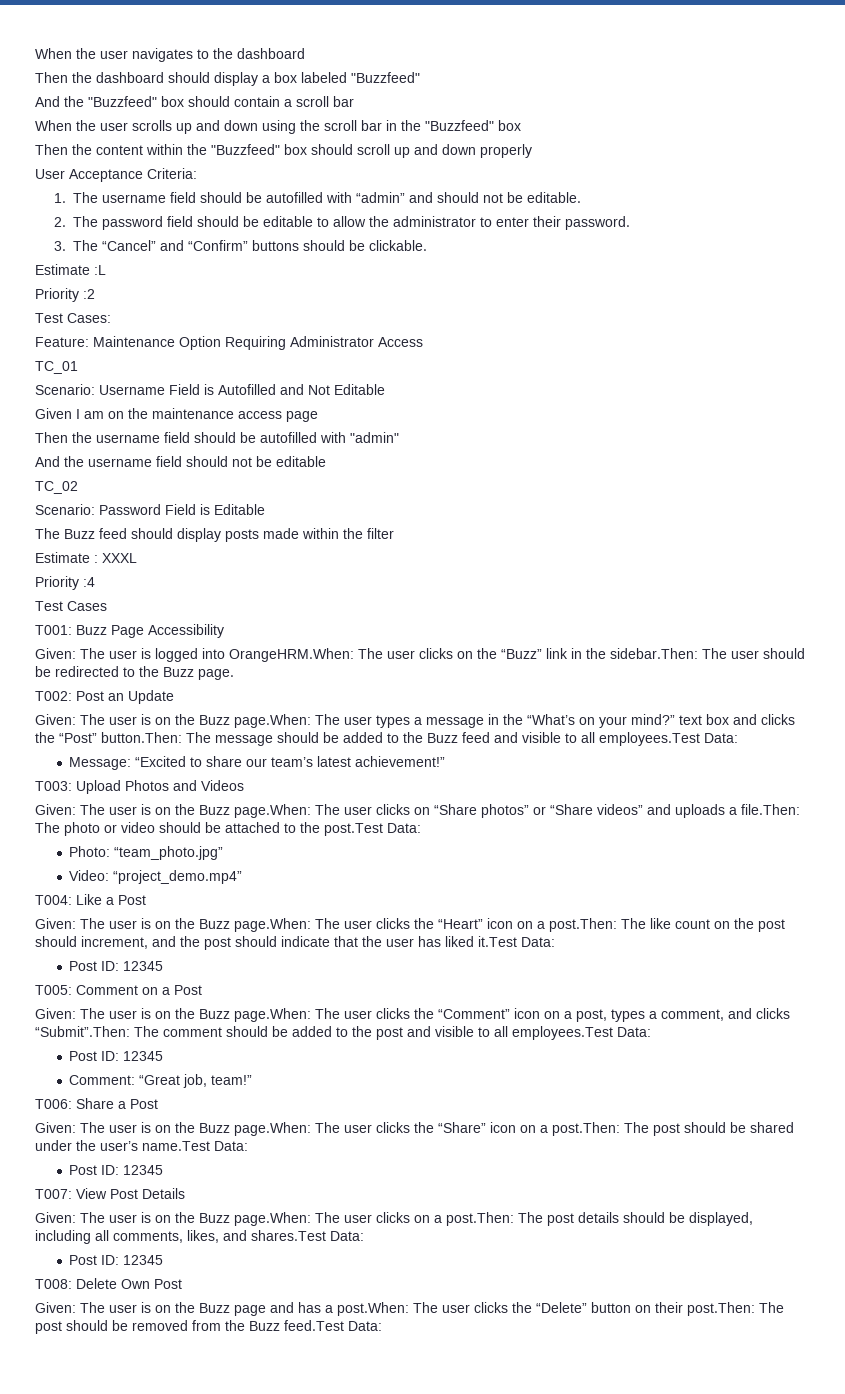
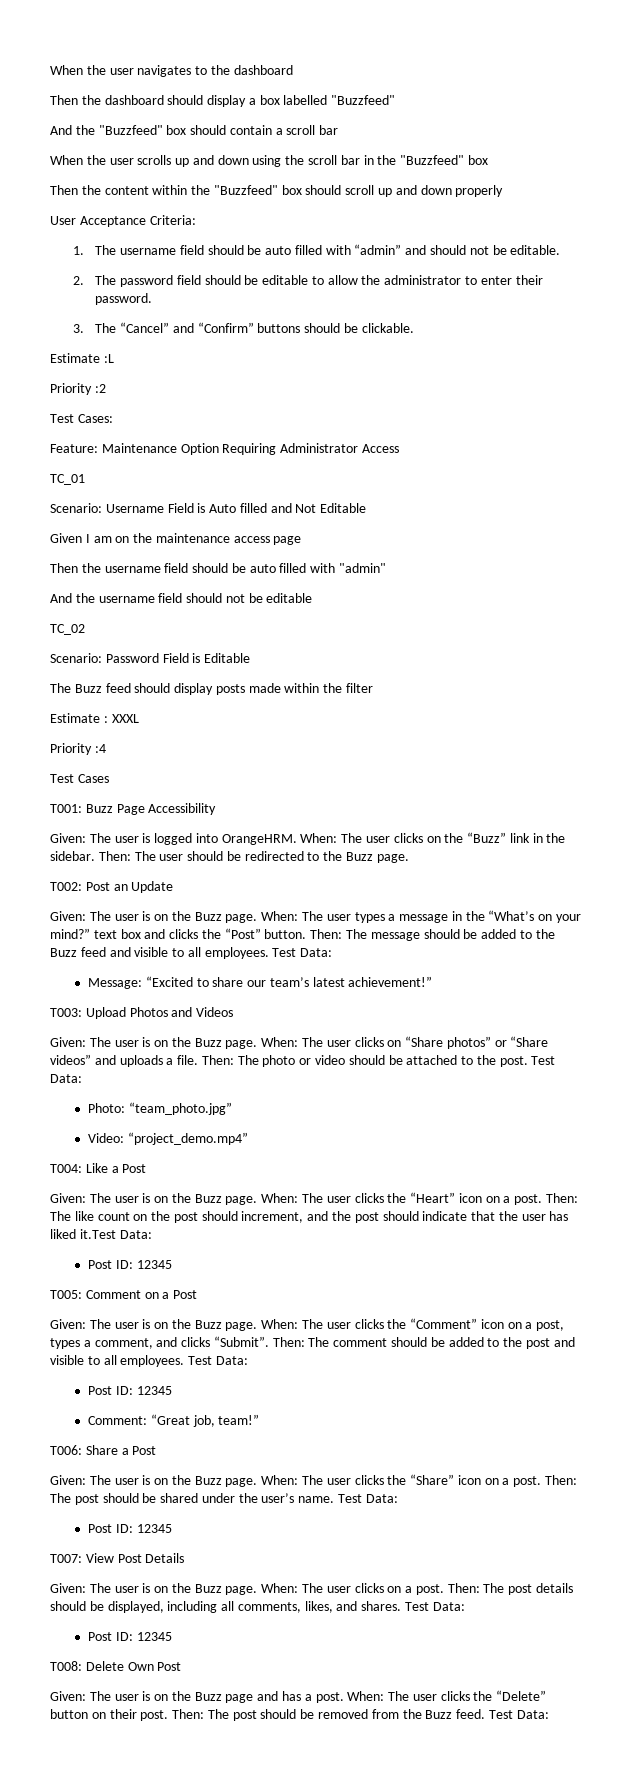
[301,72,347,83] labeled -> [283,95,328,105] labelled
[265,192,323,203] autofilled -> [265,245,322,255] auto filled
[218,384,276,395] Autofilled -> [209,503,267,513] Auto filled
[260,432,317,443] autofilled -> [249,563,307,573] auto filled
[229,648,354,662] OrangeHRM.When: -> [221,833,338,845] OrangeHRM. When:
[610,648,698,659] sidebar.Then: -> [50,851,131,861] sidebar. Then:
[234,714,311,728] page.When: -> [225,911,299,923] page. When:
[101,732,182,743] button.Then: -> [264,929,343,939] button. Then:
[599,732,700,746] employees.Test -> [204,947,297,959] employees. Test
[234,804,311,818] page.When: -> [225,1037,299,1049] page. When:
[741,804,800,815] file.Then: -> [177,1055,234,1065] file. Then:
[324,823,383,836] post.Test -> [499,1056,556,1067] post. Test
[234,918,311,932] page.When: -> [225,1193,299,1205] page. When:
[549,918,617,932] post.Then: -> [514,1193,579,1205] post. Then:
[234,1008,311,1022] page.When: -> [225,1319,299,1331] page. When:
[35,1026,130,1037] “Submit”.Then: -> [213,1336,305,1347] “Submit”. Then:
[512,1026,613,1040] employees.Test -> [120,1355,213,1367] employees. Test
[234,1122,311,1136] page.When: -> [225,1475,299,1487] page. When:
[552,1122,620,1136] post.Then: -> [513,1475,578,1487] post. Then:
[142,1141,210,1151] name.Test -> [298,1494,363,1503] name. Test
[234,1212,311,1226] page.When: -> [225,1583,299,1595] page. When:
[446,1212,514,1226] post.Then: -> [415,1583,480,1595] post. Then:
[251,1230,326,1241] shares.Test -> [361,1601,430,1611] shares. Test
[337,1302,409,1316] post.When: -> [315,1691,385,1703] post. When:
[687,1302,755,1316] post.Then: -> [140,1709,205,1721] post. Then:
[284,1320,344,1331] feed.Test -> [456,1709,513,1719] feed. Test

